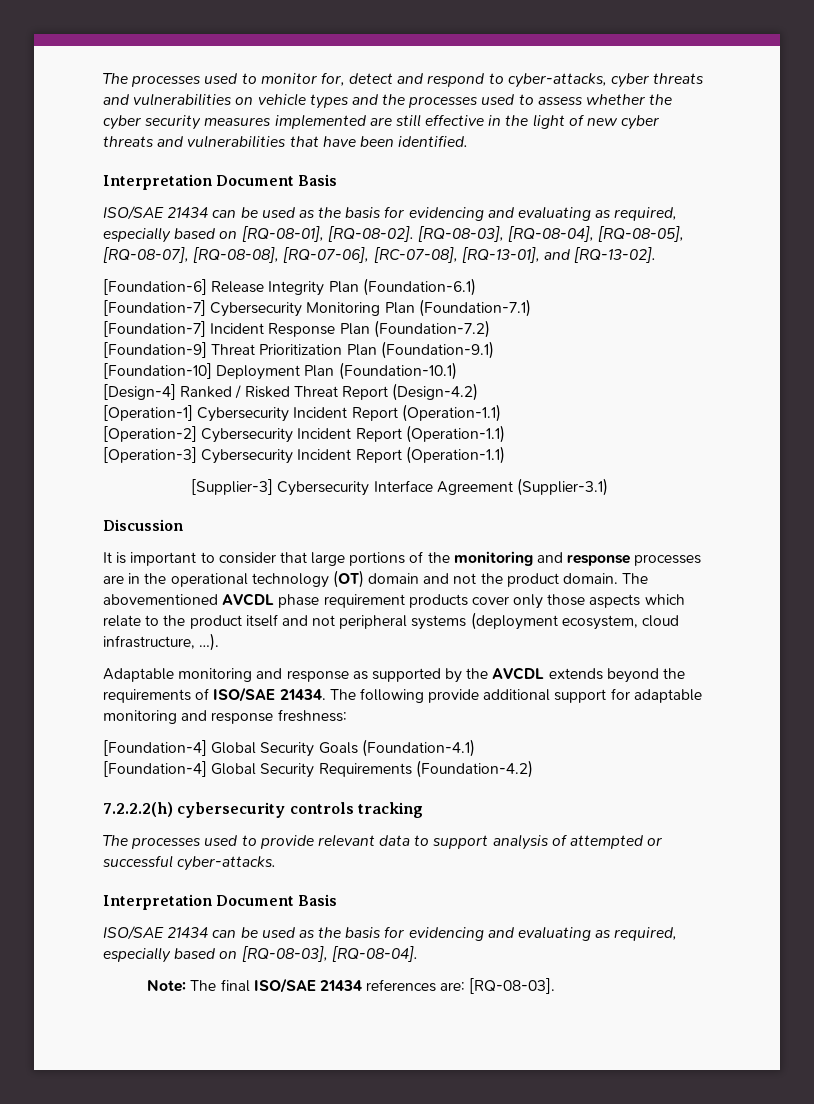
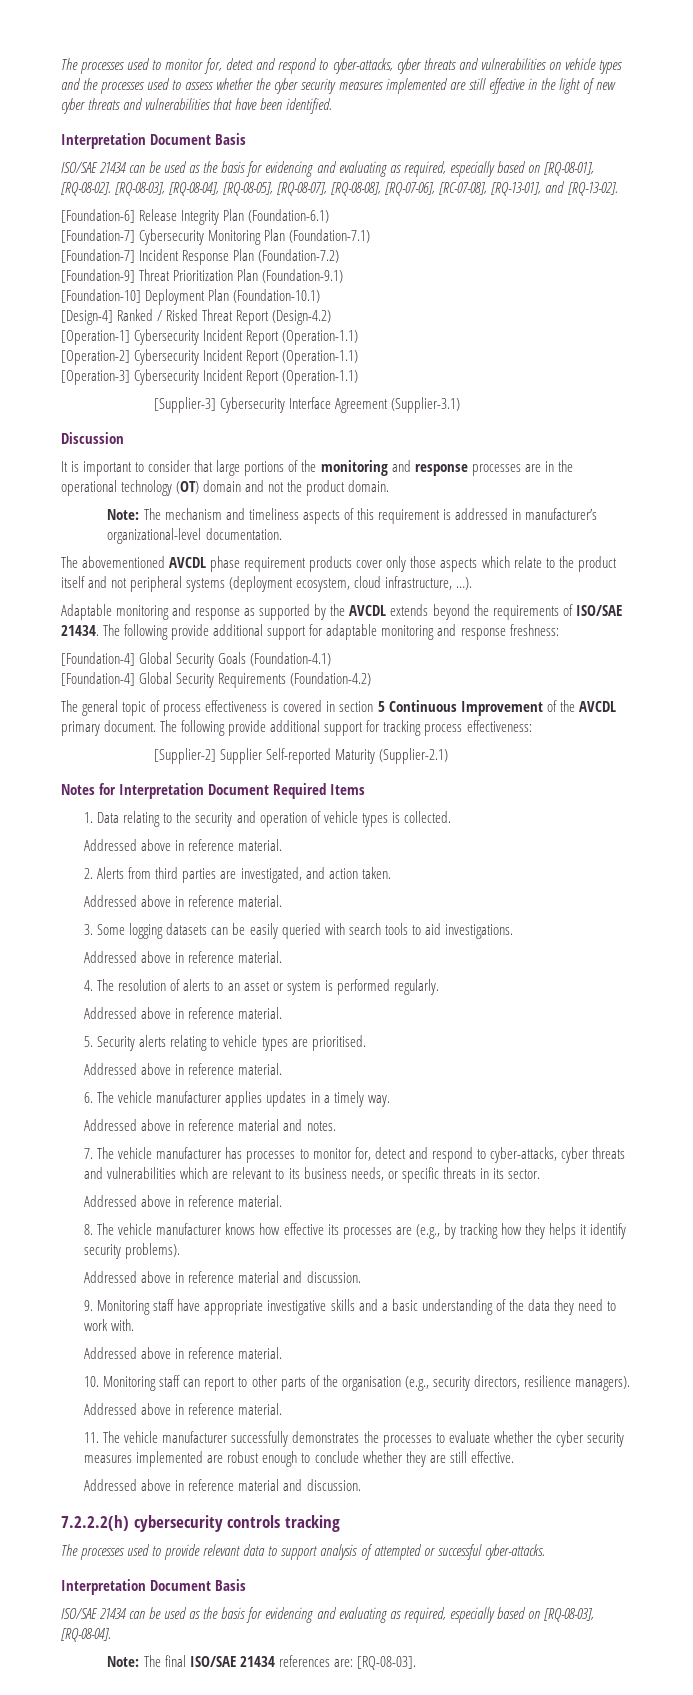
(619, 578) none -> [107,508,598,524] [107,528,282,544] // Note: The mechanism and timeliness aspects of this requirement is addressed in manufacturer’s organizational-level documentation. //
(533, 769) none -> [61,700,616,716] [61,720,532,736] [153,748,449,764] [61,783,366,799] [84,811,451,827] [84,839,283,851] [84,867,391,883] [84,895,283,907] [84,923,513,939] [84,951,283,963] [84,979,439,995] [84,1007,283,1019] [84,1035,366,1051] [84,1063,283,1075] [84,1091,390,1107] [84,1119,336,1131] [84,1147,625,1163] [84,1167,540,1183] [84,1195,283,1207] [84,1223,627,1239] [84,1243,181,1259] [84,1271,361,1283] [84,1299,617,1315] [84,1319,135,1331] [84,1347,283,1359] [84,1375,630,1391] [84,1403,283,1415] [84,1431,624,1447] [84,1451,514,1467] [84,1479,361,1491] // The general topic of process effectiveness is covered in section 5 Continuous Improvement of the AVCDL primary document. The following provide additional support for tracking process effectiveness: // [Supplier-2] Supplier Self-reported Maturity (Supplier-2.1) // Notes for Interpretation Document Required Items // 1. Data relating to the security and operation of vehicle types is collected. // Addressed above in reference material. // 2. Alerts from third parties are investigated, and action taken. // Addressed above in reference material. // 3. Some logging datasets can be easily queried with search tools to aid investigations. // Addressed above in reference material. // 4. The resolution of alerts to an asset or system is performed regularly. // Addressed above in reference material. // 5. Security alerts relating to vehicle types are prioritised. // Addressed above in reference material. // 6. The vehicle manufacturer applies updates in a timely way. // Addressed above in reference material and notes. // 7. The vehicle manufacturer has processes to monitor for, detect and respond to cyber-attacks, cyber threats and vulnerabilities which are relevant to its business needs, or specific threats in its sector. // Addressed above in reference material. // 8. The vehicle manufacturer knows how effective its processes are (e.g., by tracking how they helps it identify security problems). // Addressed above in reference material and discussion. // 9. Monitoring staff have appropriate investigative skills and a basic understanding of the data they need to work with. // Addressed above in reference material. // 10. Monitoring staff can report to other parts of the organisation (e.g., security directors, resilience managers). // Addressed above in reference material. // 11. The vehicle manufacturer successfully demonstrates the processes to evaluate whether the cyber security measures implemented are robust enough to conclude whether they are still effective. // Addressed above in reference material and discussion.

